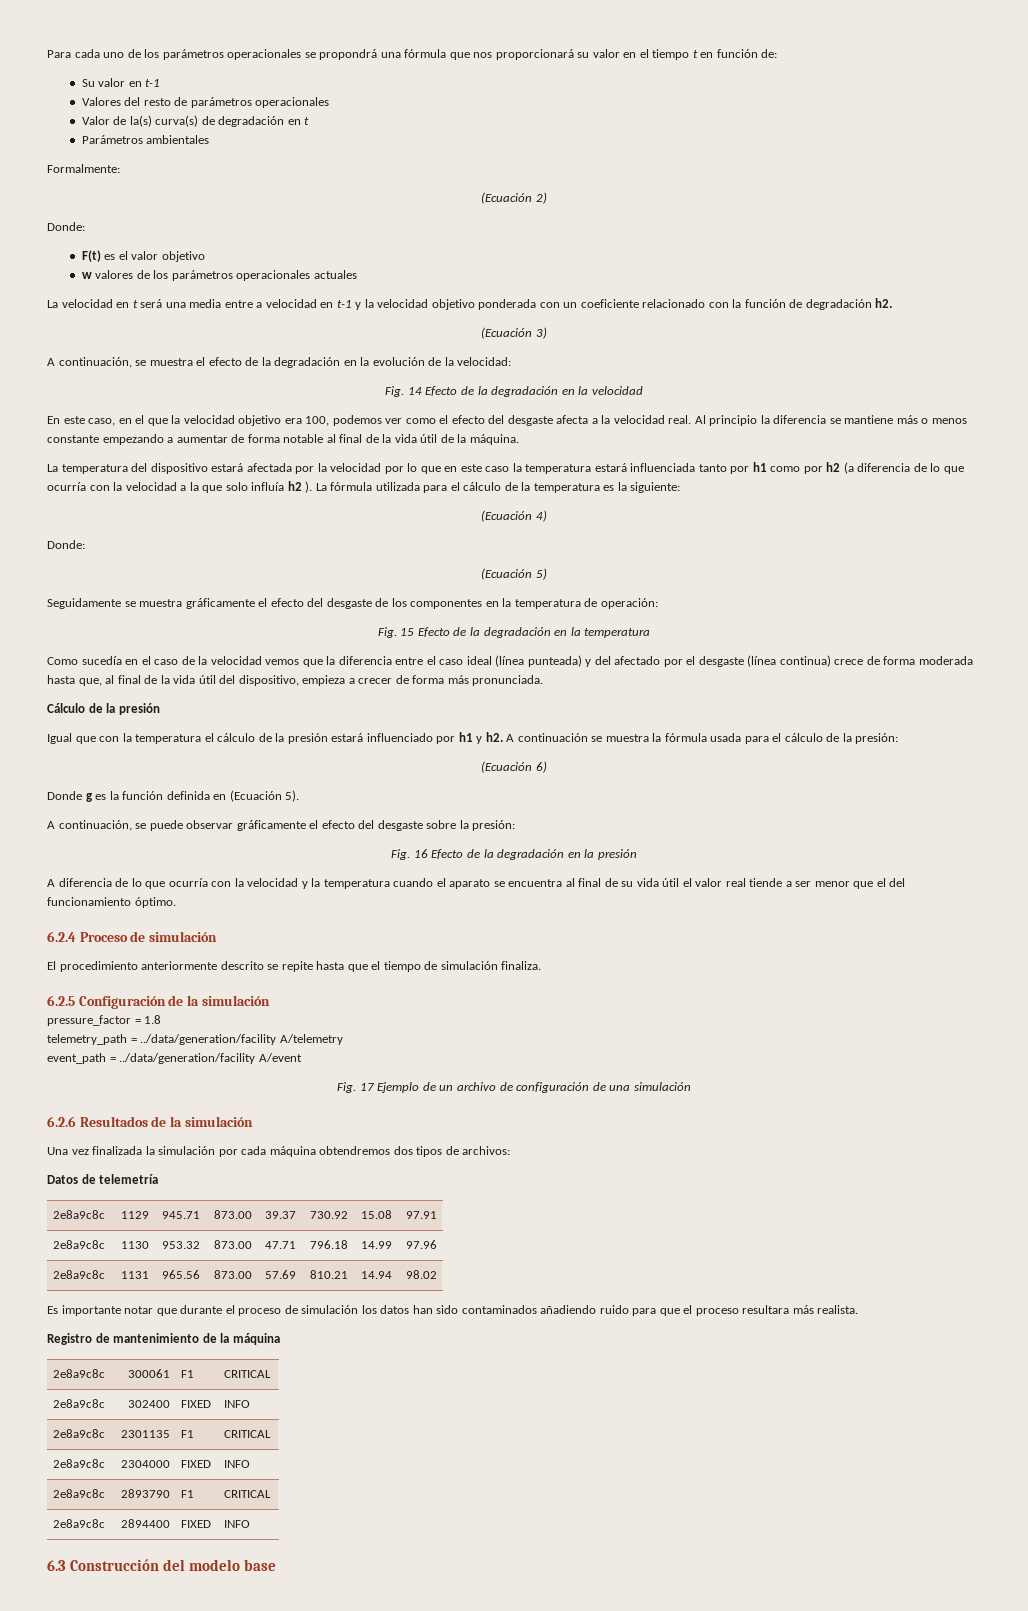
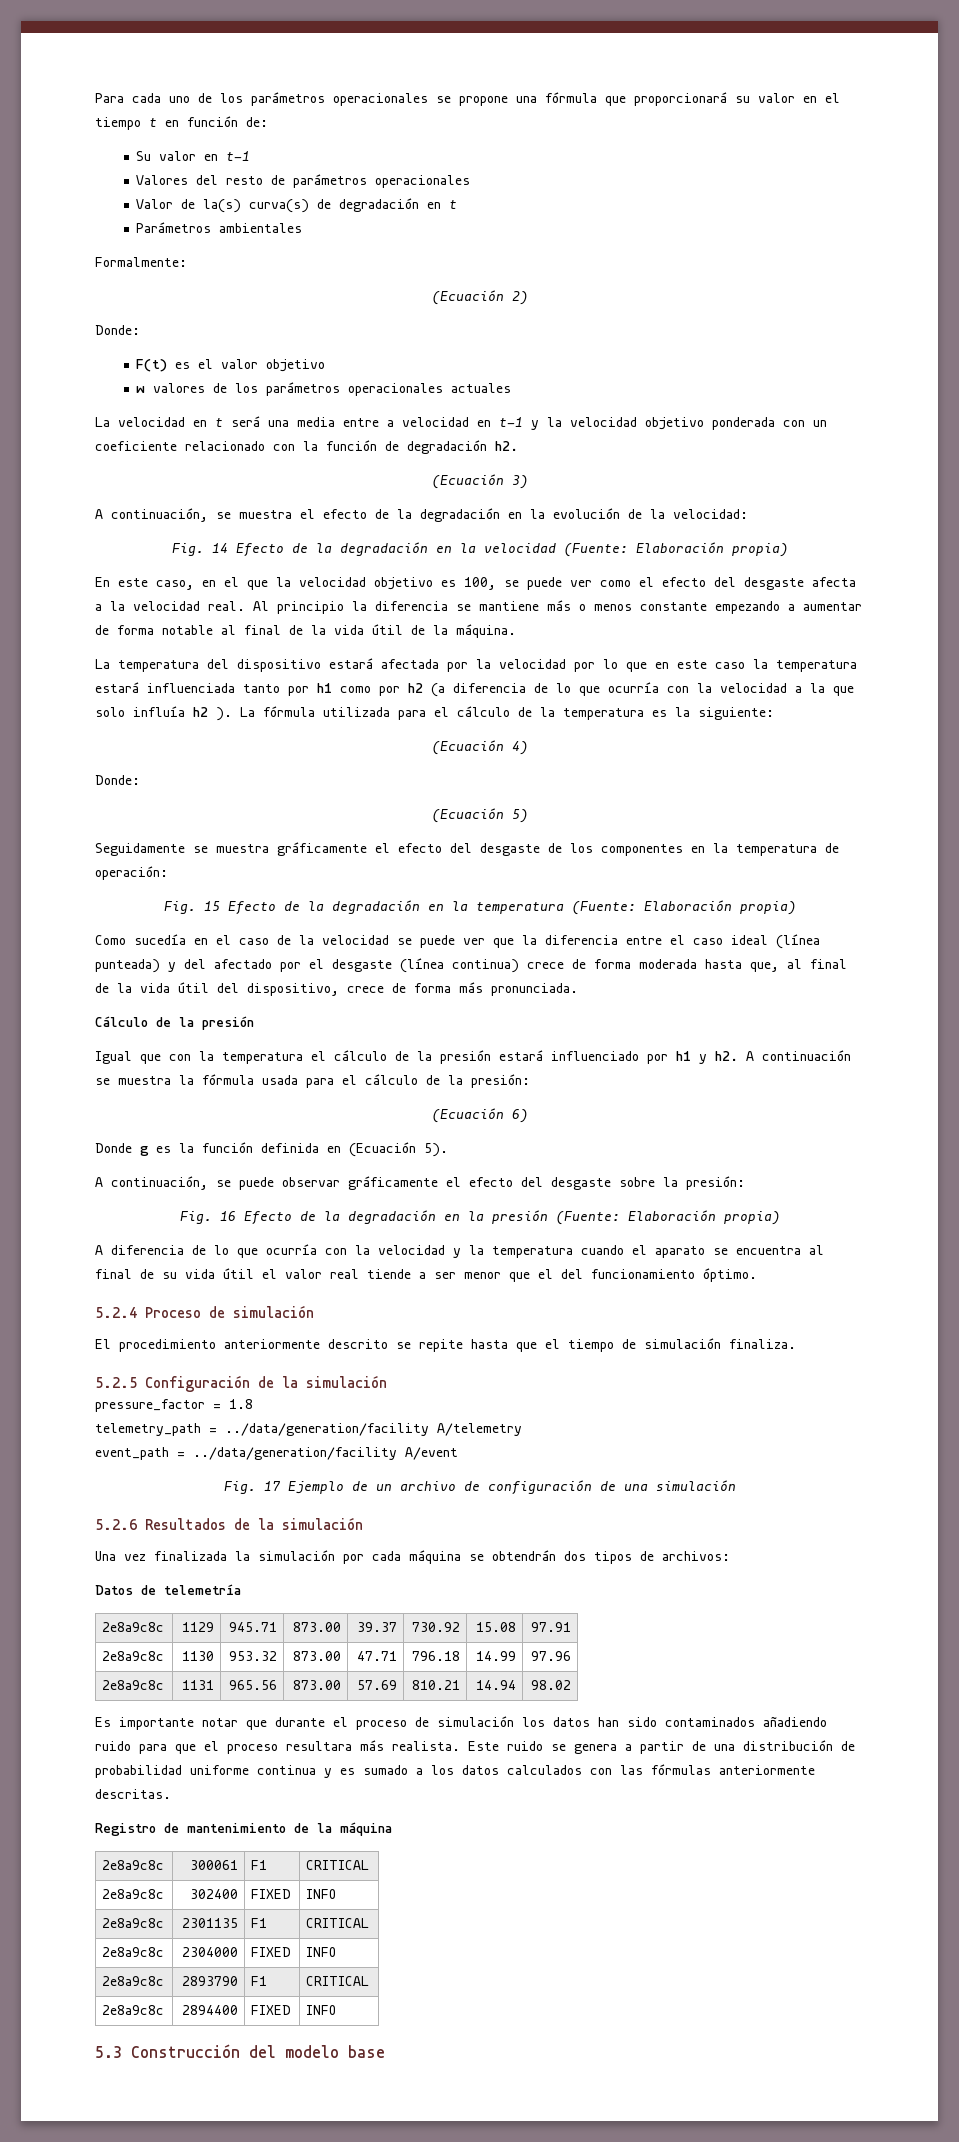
[319,49,378,60] propondrá -> [459,96,508,106] propone
[473,52,493,58] nos -> (626, 101) none
(643, 390) none -> [563,542,788,557] (Fuente: Elaboración propia)
[284,415,382,426] era 100, podemos -> [441,577,562,590] es 100, se puede
(651, 633) none -> [571,900,796,915] (Fuente: Elaboración propia)
[265,659,300,665] vemos -> [397,935,485,948] se puede ver
[302,675,393,686] empieza a crecer -> [347,986,384,993] crece
(637, 854) none -> [555,1210,780,1225] (Fuente: Elaboración propia)
[47,931,76,942] 6.2.4 -> [95,1307,137,1318] 5.2.4
[47,995,75,1006] 6.2.5 -> [95,1377,137,1388] 5.2.5
[47,1116,76,1127] 6.2.6 -> [95,1519,137,1530] 5.2.6
[319,1146,391,1155] obtendremos -> [469,1550,556,1561] se obtendrán
(859, 1309) none -> [468,1740,855,1754] [95,1764,815,1778] [95,1789,171,1799] Este ruido se genera a partir de una distribución de probabilidad uniforme continua y es sumado a los datos calculados con las fórmulas anteriormente descritas.
[47,1560,66,1571] 6.3 -> [95,2046,122,2058] 5.3

